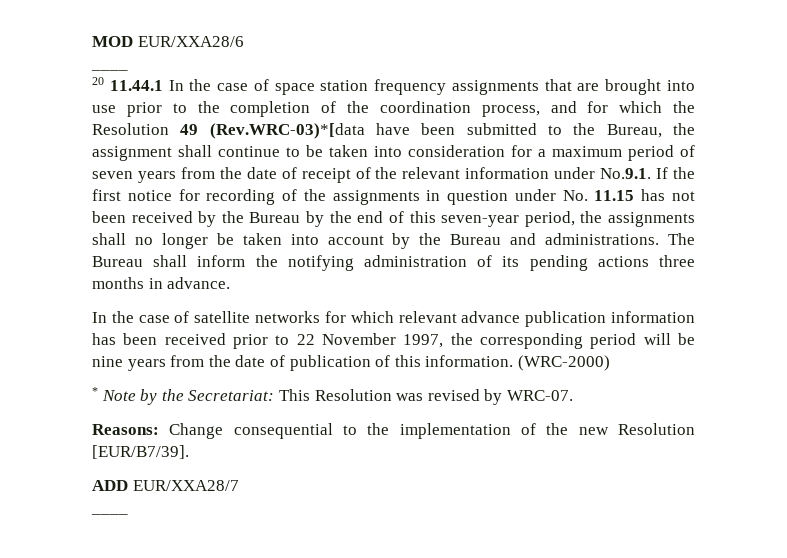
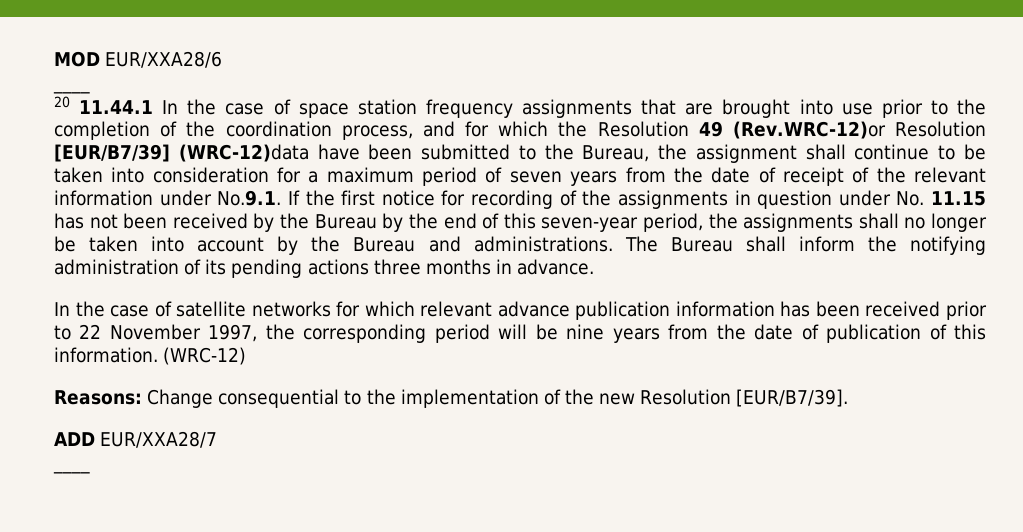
[209,123,365,139] (Rev.WRC-03)*[data -> [732,121,987,139] [54,144,309,162] (Rev.WRC-12)or Resolution [EUR/B7/39] (WRC-12)data
[517,355,610,371] [92,387,573,405] (WRC-2000) // * Note by the Secretariat: This Resolution was revised by WRC-07. -> [163,347,247,365] (WRC-12)

